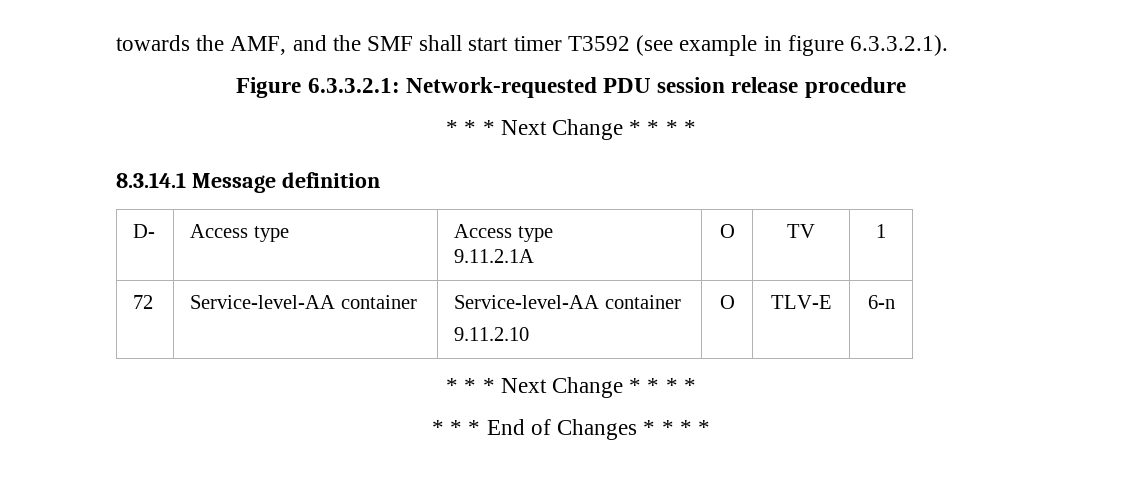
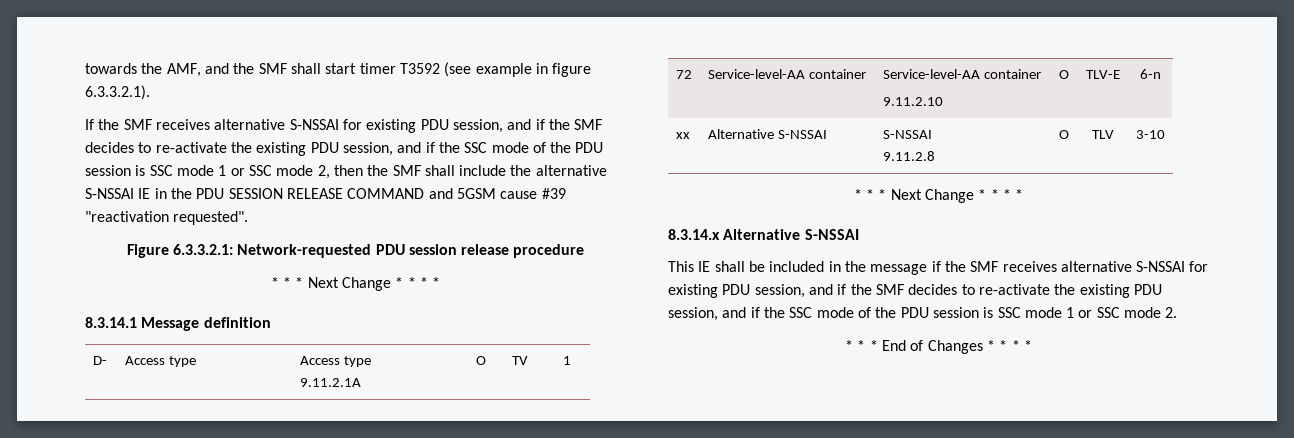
(948, 45) none -> [85,119,603,133] [85,142,604,156] [85,165,607,179] [85,188,566,199] [85,211,249,225] // If the SMF receives alternative S-NSSAI for existing PDU session, and if the SMF decides to re-activate the existing PDU session, and if the SSC mode of the PDU session is SSC mode 1 or SSC mode 2, then the SMF shall include the alternative S-NSSAI IE in the PDU SESSION RELEASE COMMAND and 5GSM cause #39 "reactivation requested".
[446,377,696,398] // * * * Next Change * * * * -> [675,132,690,139] [707,129,827,139] [882,130,932,139] [882,151,935,161] [1059,130,1069,139] [1091,130,1114,139] [1135,130,1165,139] [853,189,1024,203] [668,229,859,240] [668,261,1209,275] [668,284,1162,298] [668,307,1178,321] // xx | Alternative S-NSSAI | S-NSSAI // 9.11.2.8 | O | TLV | 3-10 // * * * Next Change * * * * // 8.3.14.x Alternative S-NSSAI // This IE shall be included in the message if the SMF receives alternative S-NSSAI for existing PDU session, and if the SMF decides to re-activate the existing PDU session, and if the SSC mode of the PDU session is SSC mode 1 or SSC mode 2.

